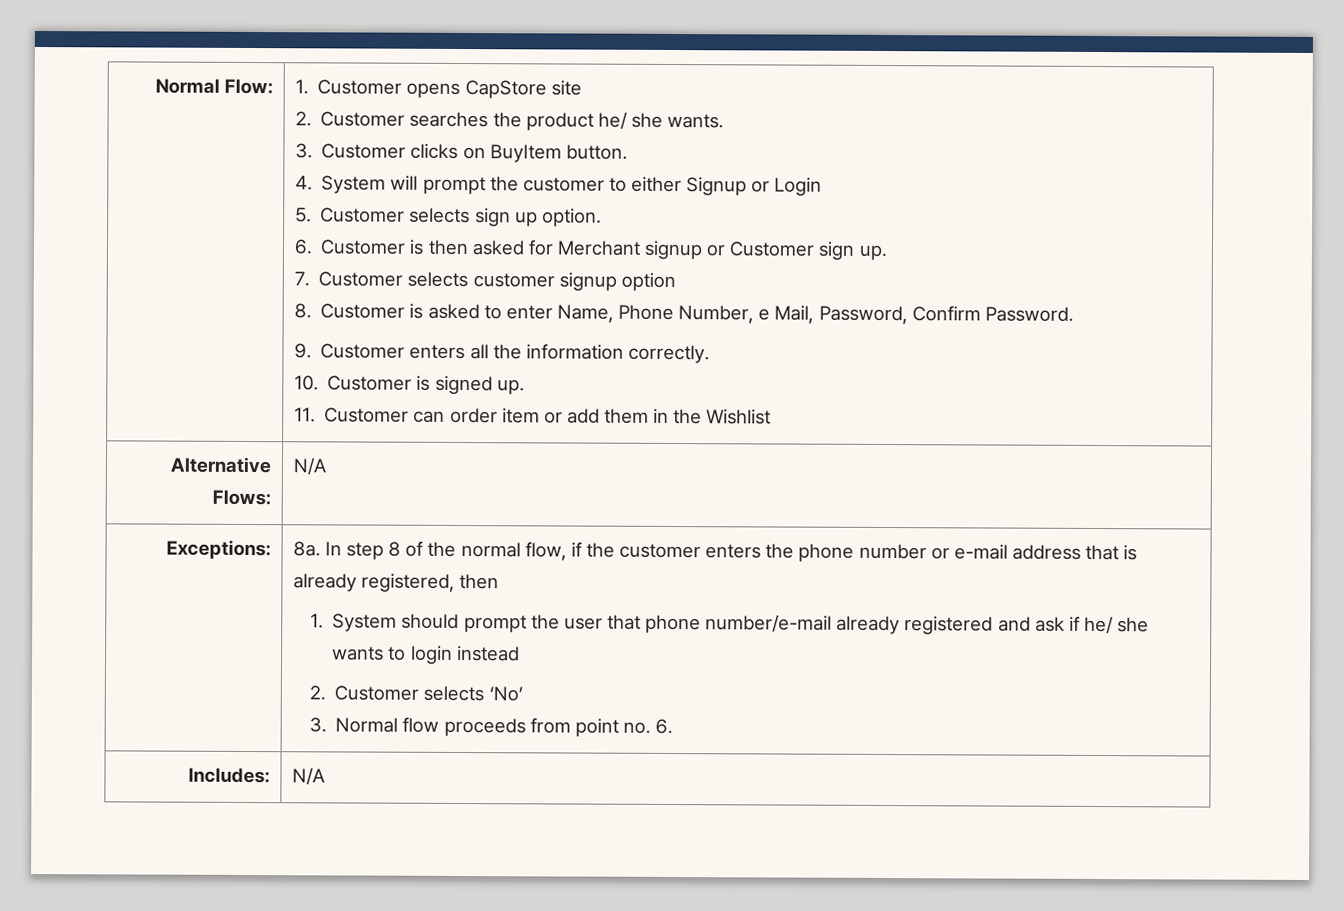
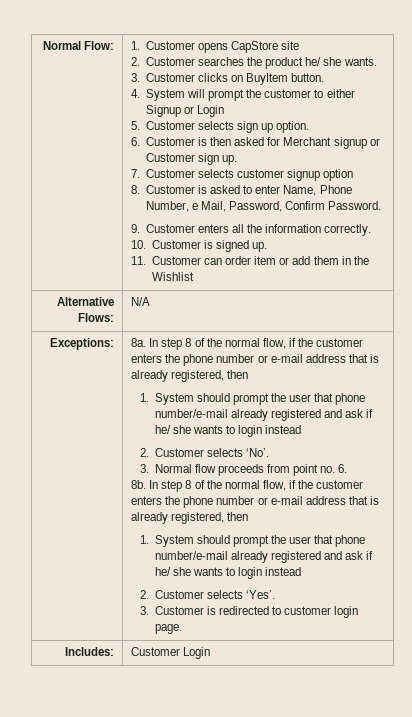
[488,686,523,702] ‘No’ -> [245,448,269,457] ‘No’.
(674, 726) none -> [131,480,364,492] [131,496,379,508] [131,512,249,524] [139,535,366,547] [154,551,374,563] [154,567,302,579] [139,590,275,599] [139,606,359,618] [154,624,182,634] // 8b. In step 8 of the normal flow, if the customer enters the phone number or e-mail address that is already registered, then // 1. System should prompt the user that phone number/e-mail already registered and ask if he/ she wants to login instead // 2. Customer selects ‘Yes’. // 3. Customer is redirected to customer login page.
[291,767,325,786] N/A -> [131,647,211,659] Customer Login

